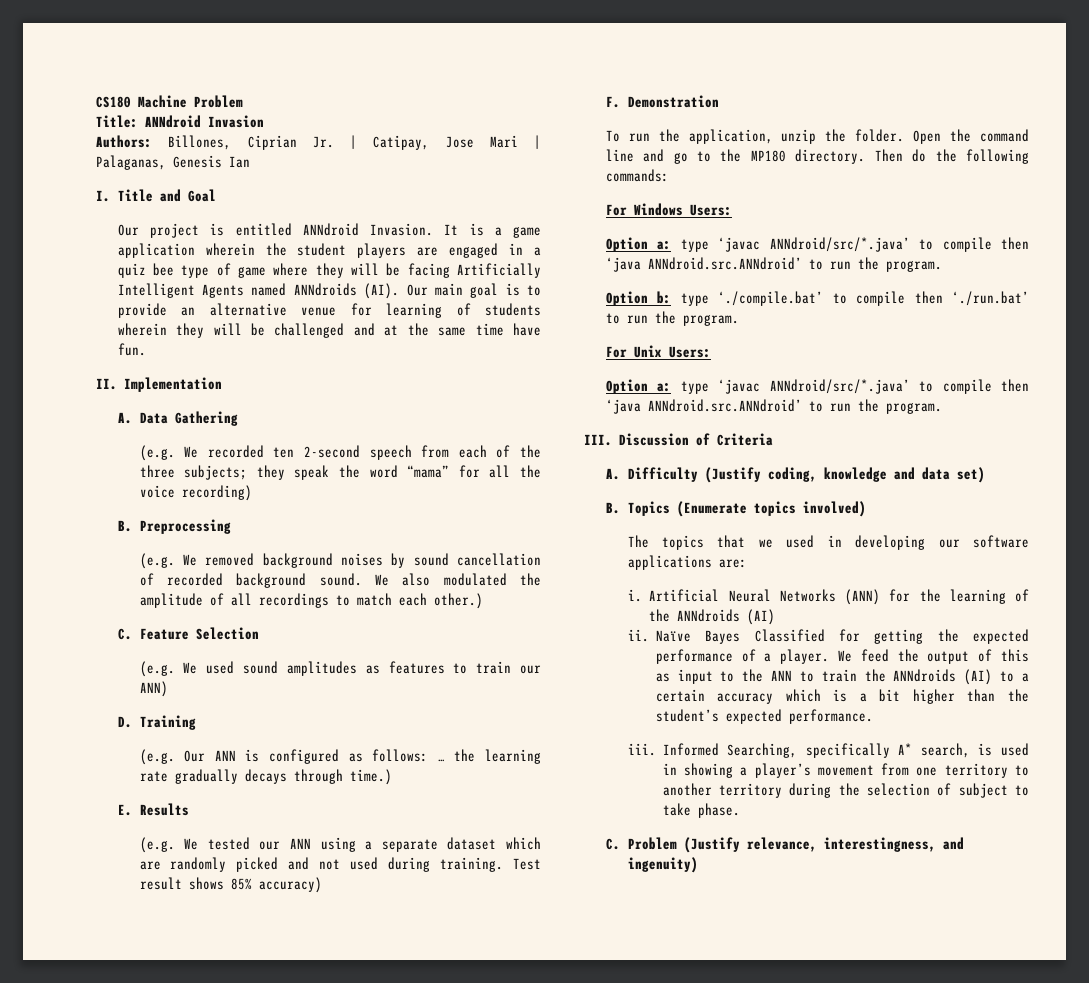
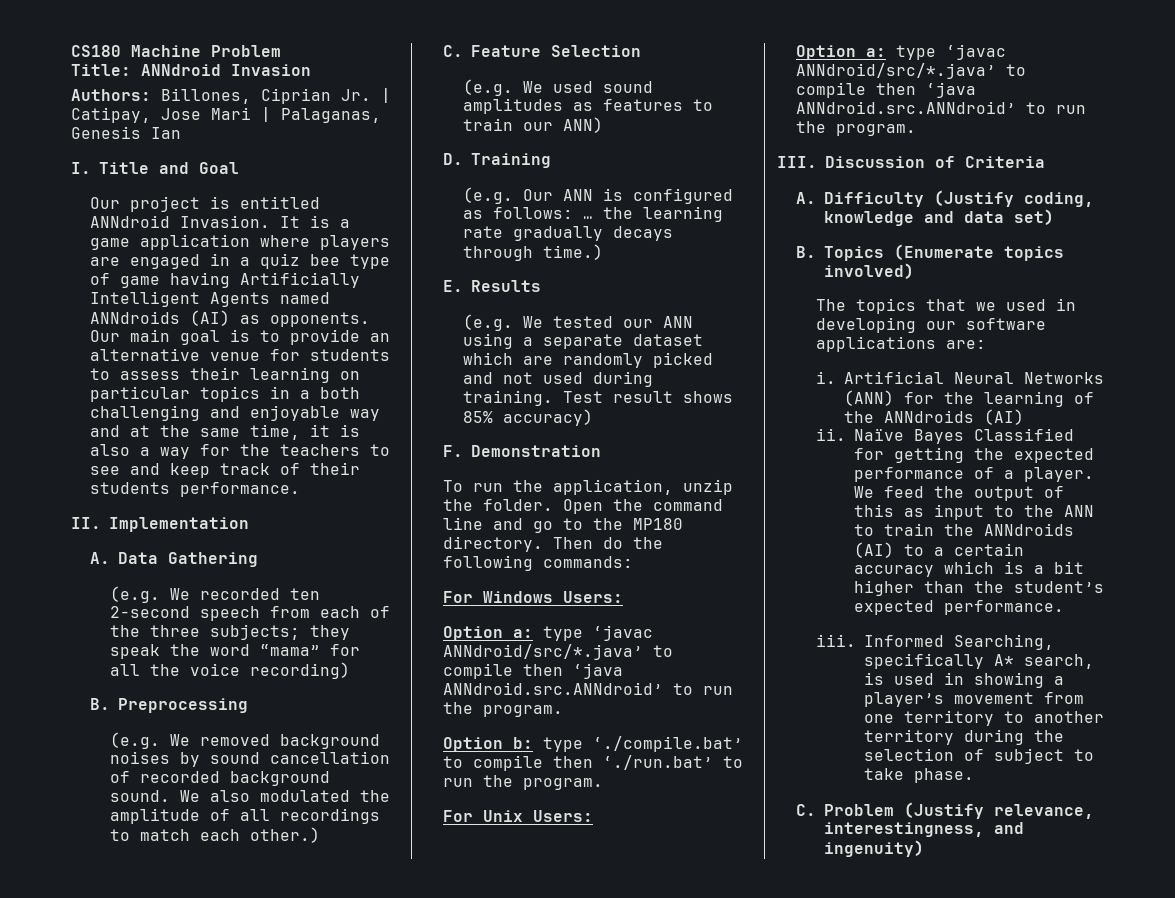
[205,243,347,256] wherein the student -> [260,235,311,247] where
[273,263,450,278] where they will be facing -> [170,272,231,288] having
[364,283,400,299] (AI). -> [190,310,371,327] (AI) as opponents.
[386,303,541,318] [117,323,541,338] [117,343,146,356] learning of students wherein they will be challenged and at the same time have fun. -> [310,349,391,361] [90,367,361,383] [90,386,361,402] [90,405,381,421] [90,424,361,440] [90,444,391,459] [90,462,361,478] [90,482,301,497] students to assess their learning on particular topics in a both challenging and enjoyable way and at the same time, it is also a way for the teachers to see and keep track of their students performance.

